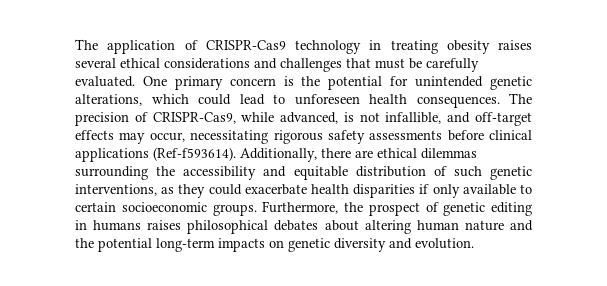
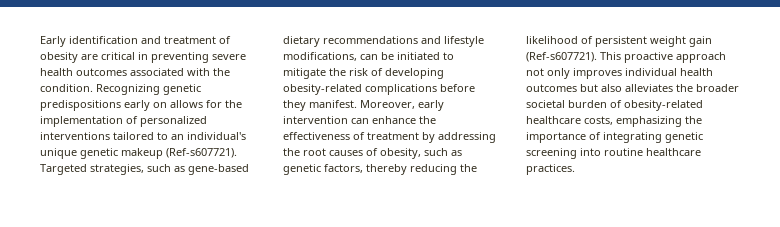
[75,39,532,54] [75,58,479,72] [75,76,532,90] [75,93,532,108] [75,112,532,126] [75,130,532,144] [75,147,477,162] [75,166,532,180] [75,184,532,198] [75,201,532,216] [75,220,533,234] [75,238,474,252] The application of CRISPR-Cas9 technology in treating obesity raises several ethical considerations and challenges that must be carefully evaluated. One primary concern is the potential for unintended genetic alterations, which could lead to unforeseen health consequences. The precision of CRISPR-Cas9, while advanced, is not infallible, and off-target effects may occur, necessitating rigorous safety assessments before clinical applications (Ref-f593614). Additionally, there are ethical dilemmas surrounding the accessibility and equitable distribution of such genetic interventions, as they could exacerbate health disparities if only available to certain socioeconomic groups. Furthermore, the prospect of genetic editing in humans raises philosophical debates about altering human nature and the potential long-term impacts on genetic diversity and evolution. -> [40,36,231,47] [40,52,246,63] [40,68,230,76] [40,84,201,95] [40,100,242,111] [40,116,207,127] [40,132,246,140] [40,148,237,159] [40,164,249,175] [283,36,484,47] [283,52,454,61] [283,68,444,79] [283,84,475,95] [283,100,444,111] [283,116,436,124] [283,132,496,143] [283,148,462,159] [283,164,477,175] [526,36,712,47] [526,52,726,63] [526,68,713,79] [526,84,739,92] [526,100,703,111] [526,116,702,127] [526,132,703,143] [526,148,701,159] [526,164,575,175] Early identification and treatment of obesity are critical in preventing severe health outcomes associated with the condition. Recognizing genetic predispositions early on allows for the implementation of personalized interventions tailored to an individual's unique genetic makeup (Ref-s607721). Targeted strategies, such as gene-based dietary recommendations and lifestyle modifications, can be initiated to mitigate the risk of developing obesity-related complications before they manifest. Moreover, early intervention can enhance the effectiveness of treatment by addressing the root causes of obesity, such as genetic factors, thereby reducing the likelihood of persistent weight gain (Ref-s607721). This proactive approach not only improves individual health outcomes but also alleviates the broader societal burden of obesity-related healthcare costs, emphasizing the importance of integrating genetic screening into routine healthcare practices.

